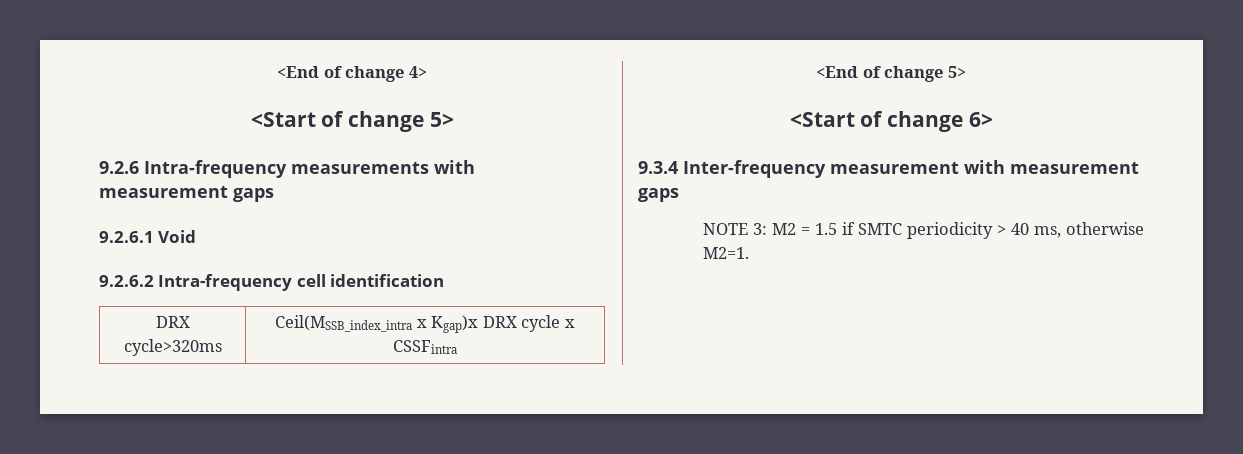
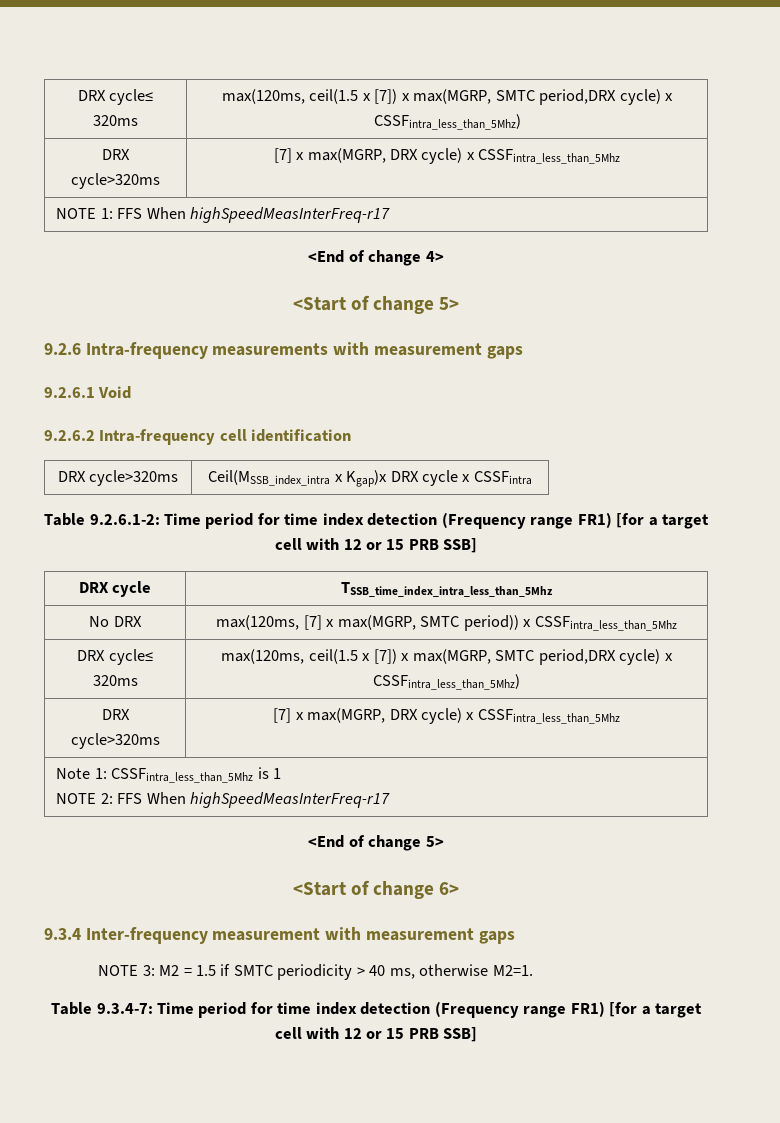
(277, 72) none -> [77,89,154,105] [93,115,138,126] [221,89,674,105] [373,114,521,130] [102,149,130,160] [71,173,160,189] [273,148,621,164] [56,207,390,223] DRX cycle≤ 320ms | max(120ms, ceil(1.5 x [7]) x max(MGRP, SMTC period,DRX cycle) x CSSFintra_less_than_5Mhz) // DRX cycle>320ms | [7] x max(MGRP, DRX cycle) x CSSFintra_less_than_5Mhz // NOTE 1: FFS When highSpeedMeasInterFreq-r17 //
(457, 347) none -> [44,512,709,529] [274,538,478,553] [78,581,152,597] [341,582,553,597] [89,616,142,627] [216,615,677,631] [77,649,153,665] [92,675,138,686] [221,649,673,665] [373,674,520,690] [101,709,130,720] [70,733,160,749] [273,708,620,724] [56,767,281,783] [56,792,390,808] // Table 9.2.6.1-2: Time period for time index detection (Frequency range FR1) [for a target cell with 12 or 15 PRB SSB] // DRX cycle | TSSB_time_index_intra_less_than_5Mhz // No DRX | max(120ms, [7] x max(MGRP, SMTC period)) x CSSFintra_less_than_5Mhz // DRX cycle≤ 320ms | max(120ms, ceil(1.5 x [7]) x max(MGRP, SMTC period,DRX cycle) x CSSFintra_less_than_5Mhz) // DRX cycle>320ms | [7] x max(MGRP, DRX cycle) x CSSFintra_less_than_5Mhz // Note 1: CSSFintra_less_than_5Mhz is 1 // NOTE 2: FFS When highSpeedMeasInterFreq-r17
(749, 253) none -> [51,1001,702,1018] [274,1027,478,1042] // Table 9.3.4-7: Time period for time index detection (Frequency range FR1) [for a target cell with 12 or 15 PRB SSB]

